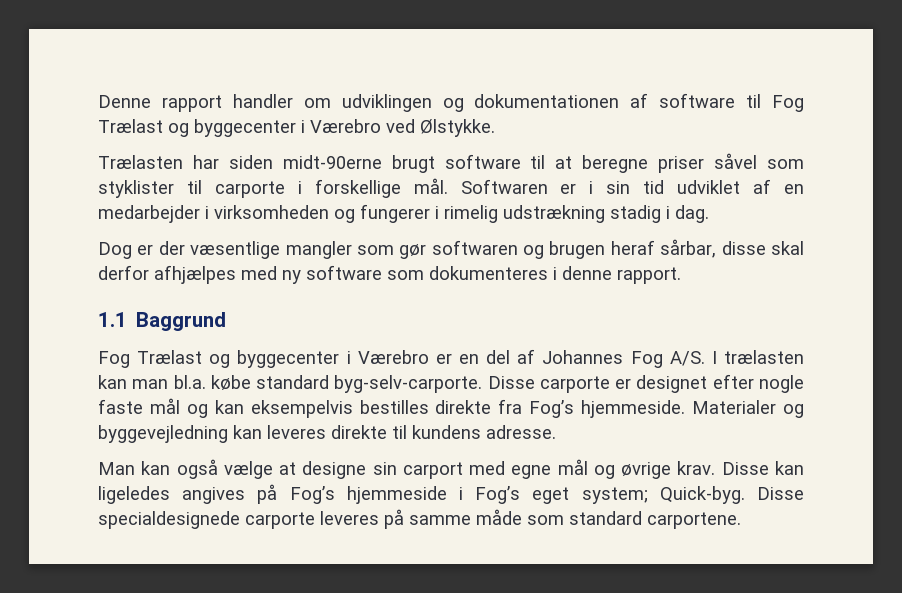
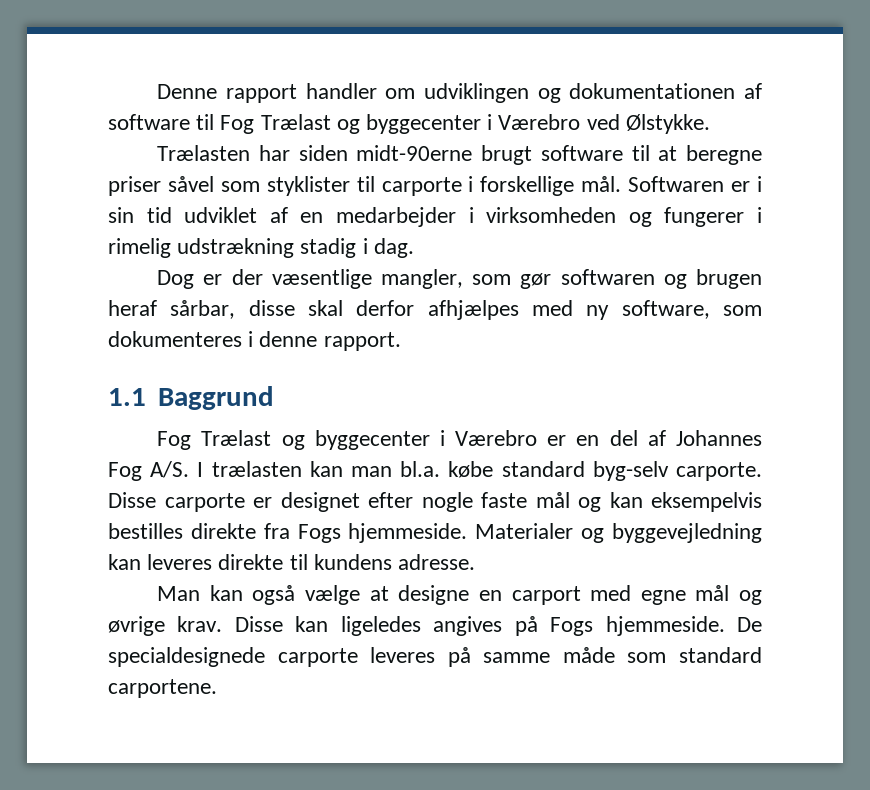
[285,241,352,259] mangler -> [380,269,463,289] mangler,
[306,265,382,280] software -> [621,300,710,319] software,
[334,375,483,393] byg-selv-carporte. -> [592,461,762,481] byg-selv carporte.
[529,400,575,418] Fog’s -> [297,524,341,543] Fogs
[372,462,397,475] sin -> [478,590,502,601] en
[289,486,804,504] Fog’s hjemmeside i Fog’s eget system; Quick-byg. Disse -> [550,616,763,636] Fogs hjemmeside. De

